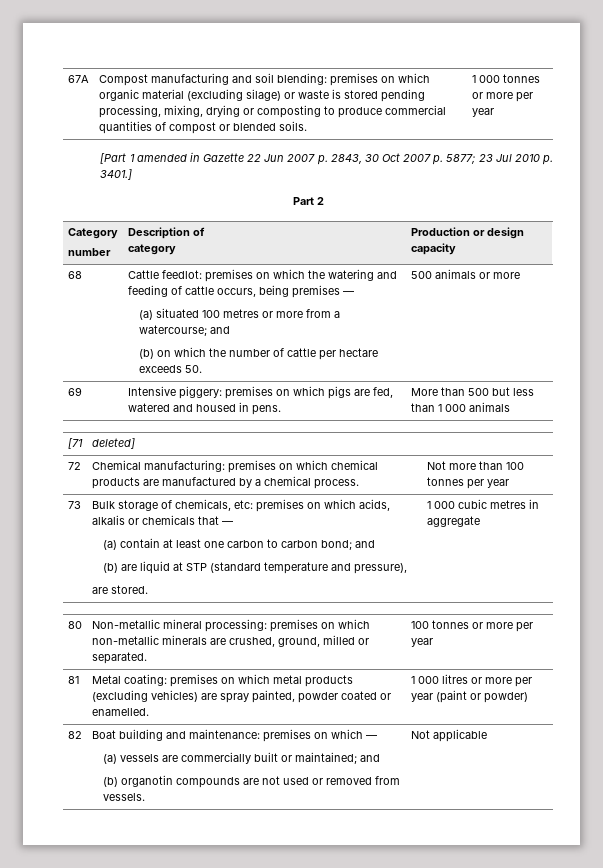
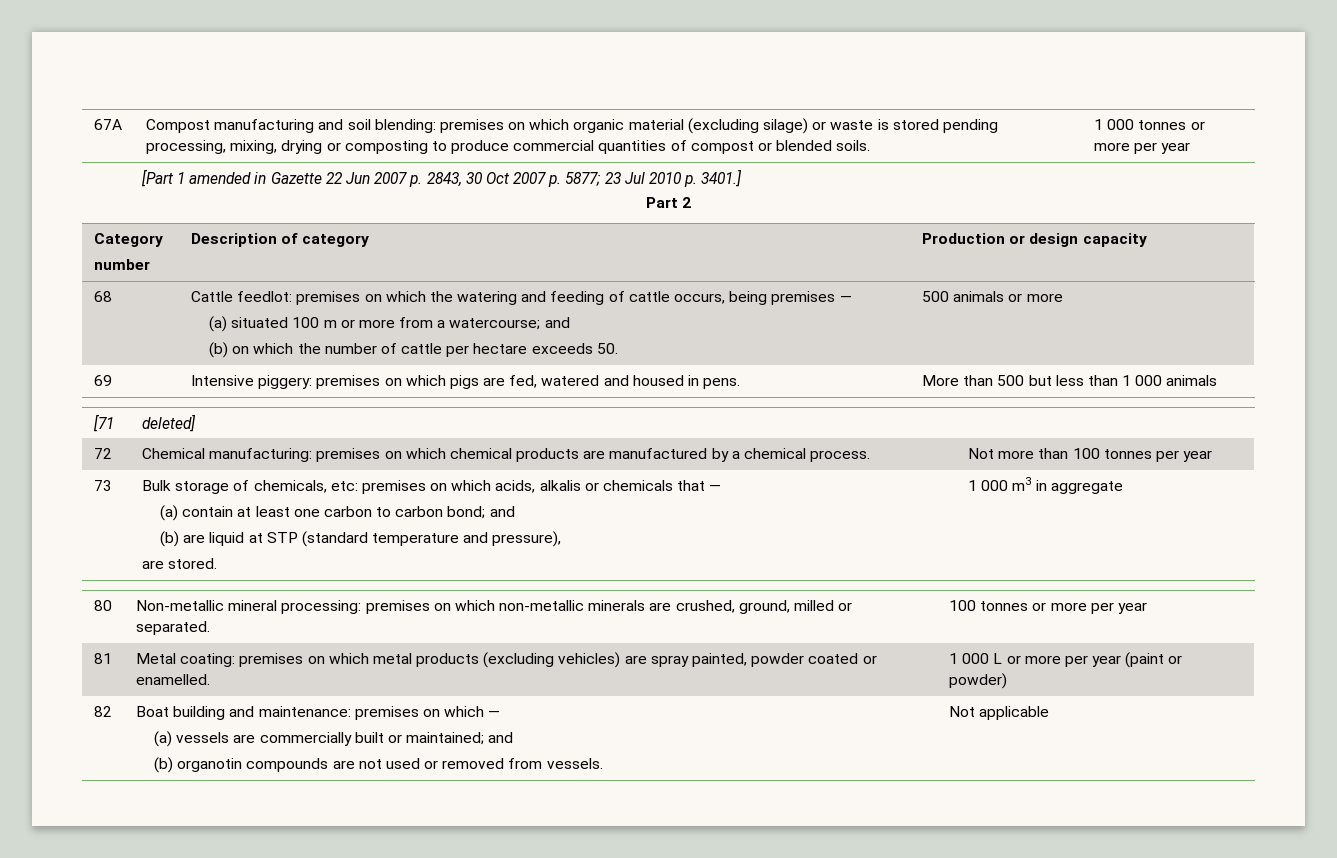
(205, 231) // -> (299, 238) none
[222,309,259,318] metres -> [323,320,337,328] m
[457,499,526,509] cubic metres -> [1012,477,1032,491] m3
[441,674,468,684] litres -> [993,653,1003,664] L

